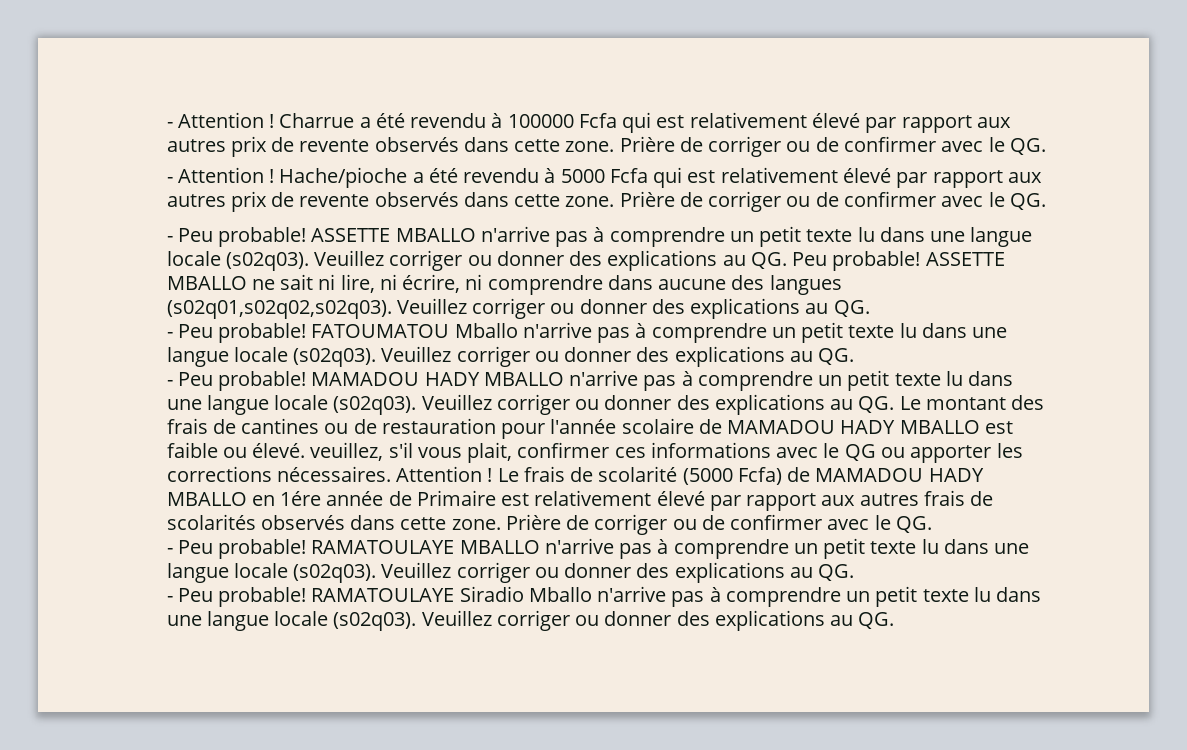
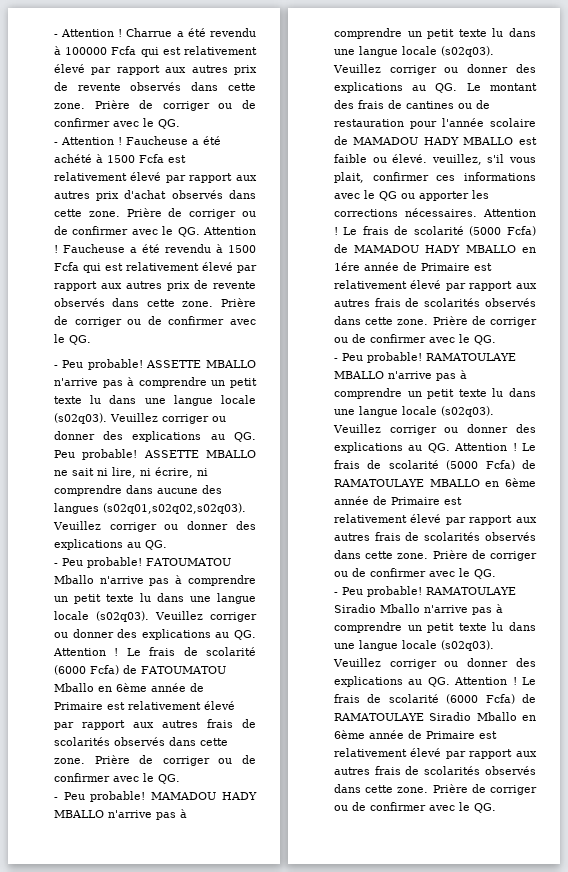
[279,167,605,188] Hache/pioche a été revendu à 5000 -> [125,136,221,145] [53,154,186,163] [53,172,258,183] [53,190,257,201] [53,208,256,219] [53,226,256,237] [53,244,256,253] Faucheuse a été achété à 1500 Fcfa est relativement élevé par rapport aux autres prix d'achat observés dans cette zone. Prière de corriger ou de confirmer avec le QG. Attention ! Faucheuse a été revendu à 1500
(855, 356) none -> [52,647,256,656] [53,665,226,675] [53,683,204,692] [53,701,235,710] [53,719,256,730] [53,737,228,746] [53,755,256,766] [53,773,180,784] Attention ! Le frais de scolarité (6000 Fcfa) de FATOUMATOU Mballo en 6ème année de Primaire est relativement élevé par rapport aux autres frais de scolarités observés dans cette zone. Prière de corriger ou de confirmer avec le QG.
(855, 572) none -> [454,443,536,451] [333,460,536,470] [333,478,536,487] [333,496,462,505] [333,514,537,525] [333,532,536,541] [333,550,537,561] [333,568,496,579] Attention ! Le frais de scolarité (5000 Fcfa) de RAMATOULAYE MBALLO en 6ème année de Primaire est relativement élevé par rapport aux autres frais de scolarités observés dans cette zone. Prière de corriger ou de confirmer avec le QG.
(895, 620) none -> [454,677,536,685] [333,694,536,704] [333,712,536,721] [333,730,497,739] [333,748,537,759] [333,766,536,775] [333,784,537,795] [333,802,496,813] Attention ! Le frais de scolarité (6000 Fcfa) de RAMATOULAYE Siradio Mballo en 6ème année de Primaire est relativement élevé par rapport aux autres frais de scolarités observés dans cette zone. Prière de corriger ou de confirmer avec le QG.

